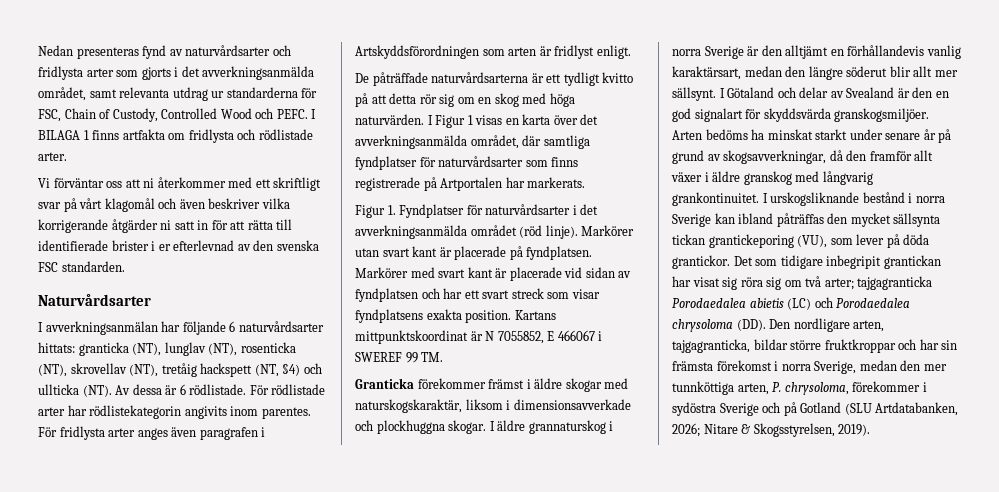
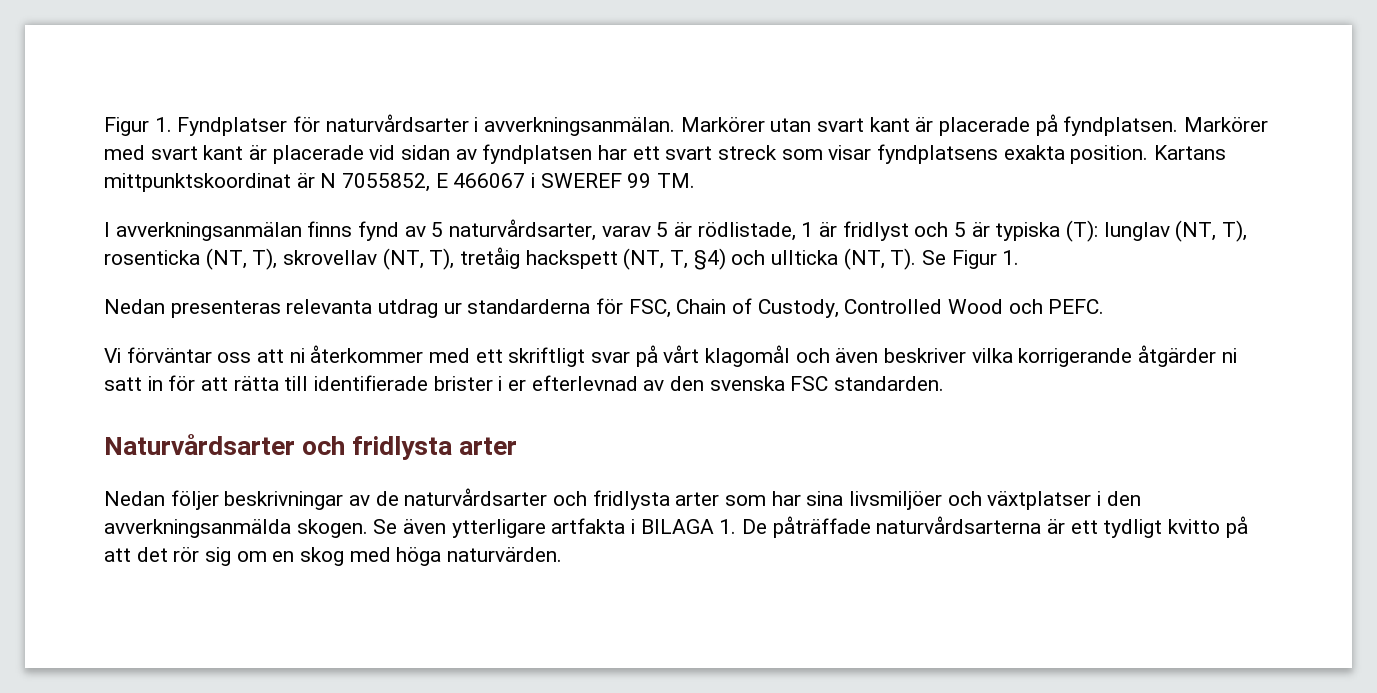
[38,45,291,59] [38,66,315,80] [38,87,117,101] Nedan presenteras fynd av naturvårdsarter och fridlysta arter som gjorts i det avverkningsanmälda området, samt -> [104,114,1269,136] [104,144,1227,164] [104,173,696,192] [104,219,1248,242] [104,247,1020,270] [104,299,281,318] Figur 1. Fyndplatser för naturvårdsarter i avverkningsanmälan. Markörer utan svart kant är placerade på fyndplatsen. Markörer med svart kant är placerade vid sidan av fyndplatsen har ett svart streck som visar fyndplatsens exakta position. Kartans mittpunktskoordinat är N 7055852, E 466067 i SWEREF 99 TM. // I avverkningsanmälan finns fynd av 5 naturvårdsarter, varav 5 är rödlistade, 1 är fridlyst och 5 är typiska (T): lunglav (NT, T), rosenticka (NT, T), skrovellav (NT, T), tretåig hackspett (NT, T, §4) och ullticka (NT, T). Se Figur 1. // Nedan presenteras
[311,109,317,119] [38,129,313,143] [38,152,67,161] I BILAGA 1 finns artfakta om fridlysta och rödlistade arter. -> (1105, 306) none
[38,321,324,335] [38,342,296,356] [38,363,322,377] [38,384,326,397] [38,405,311,419] [38,426,266,440] [355,45,631,59] // I avverkningsanmälan har följande 6 naturvårdsarter hittats: granticka (NT), lunglav (NT), rosenticka (NT), skrovellav (NT), tretåig hackspett (NT, §4) och ullticka (NT). Av dessa är 6 rödlistade. För rödlistade arter har rödlistekategorin angivits inom parentes. För fridlysta arter anges även paragrafen i Artskyddsförordningen som arten är fridlyst enligt. // -> [302,436,518,460] [104,488,1141,510] [104,518,737,538] och fridlysta arter // Nedan följer beskrivningar av de naturvårdsarter och fridlysta arter som har sina livsmiljöer och växtplatser i den avverkningsanmälda skogen. Se även ytterligare artfakta i BILAGA 1.
[389,93,417,104] detta -> [136,547,168,562] det
[427,114,599,128] [355,135,590,149] [355,156,579,170] [355,177,586,191] [355,204,599,218] [355,225,635,239] [355,246,593,260] [355,267,632,281] [355,288,600,302] [355,309,556,323] [355,330,603,344] [355,352,444,363] [355,378,629,392] [355,399,631,413] [355,420,614,434] [672,45,961,59] [672,66,958,80] [672,87,949,101] [672,108,930,122] [672,129,952,143] [672,150,934,164] [671,171,873,185] [672,192,945,206] [672,213,941,227] [672,234,930,248] [672,255,941,269] [672,276,933,290] [672,297,911,310] [672,318,885,332] [672,339,958,353] [672,360,947,374] [672,381,927,395] [672,402,959,416] [672,423,871,437] I Figur 1 visas en karta över det avverkningsanmälda området, där samtliga fyndplatser för naturvårdsarter som finns registrerade på Artportalen har markerats. // Figur 1. Fyndplatser för naturvårdsarter i det avverkningsanmälda området (röd linje). Markörer utan svart kant är placerade på fyndplatsen. Markörer med svart kant är placerade vid sidan av fyndplatsen och har ett svart streck som visar fyndplatsens exakta position. Kartans mittpunktskoordinat är N 7055852, E 466067 i SWEREF 99 TM. // Granticka förekommer främst i äldre skogar med naturskogskaraktär, liksom i dimensionsavverkade och plockhuggna skogar. I äldre grannaturskog i norra Sverige är den alltjämt en förhållandevis vanlig karaktärsart, medan den längre söderut blir allt mer sällsynt. I Götaland och delar av Svealand är den en god signalart för skyddsvärda granskogsmiljöer. Arten bedöms ha minskat starkt under senare år på grund av skogsavverkningar, då den framför allt växer i äldre granskog med långvarig grankontinuitet. I urskogsliknande bestånd i norra Sverige kan ibland påträffas den mycket sällsynta tickan grantickeporing (VU), som lever på döda grantickor. Det som tidigare inbegripit grantickan har visat sig röra sig om två arter; tajgagranticka Porodaedalea abietis (LC) och Porodaedalea chrysoloma (DD). Den nordligare arten, tajgagranticka, bildar större fruktkroppar och har sin främsta förekomst i norra Sverige, medan den mer tunnköttiga arten, P. chrysoloma, förekommer i sydöstra Sverige och på Gotland (SLU Artdatabanken, 2026; Nitare & Skogsstyrelsen, 2019). -> (563, 554) none

